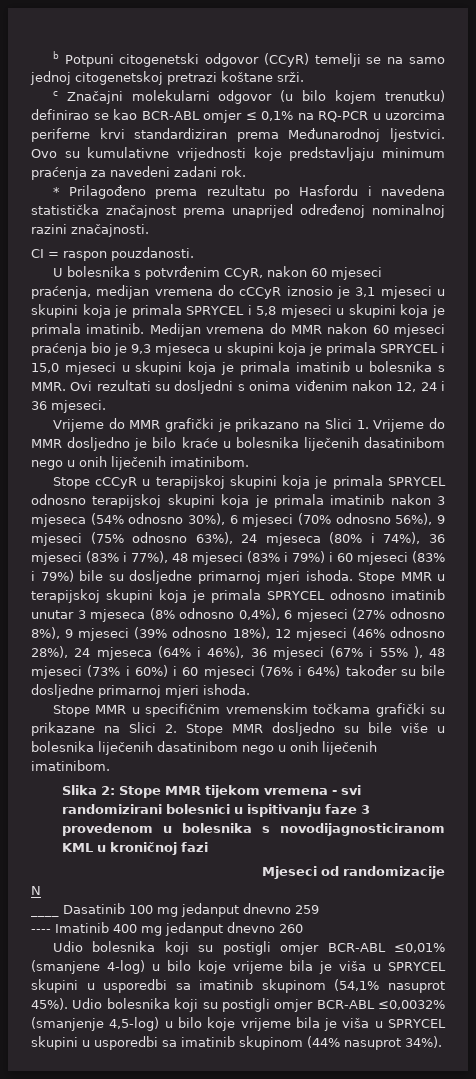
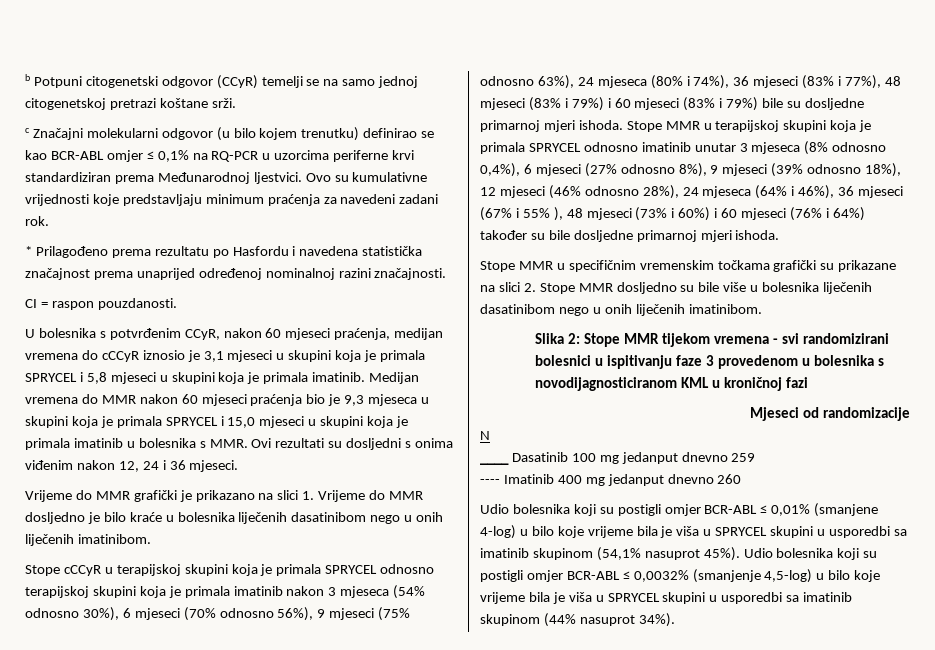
[324,418,352,429] Slici -> [277,490,299,500] slici
[129,722,156,733] Slici -> [498,282,520,292] slici
[393,943,445,953] ≤0,01% -> [760,504,811,516] ≤ 0,01%
[378,1000,445,1010] ≤0,0032% -> [622,570,689,582] ≤ 0,0032%

